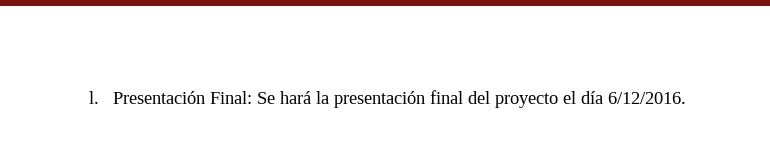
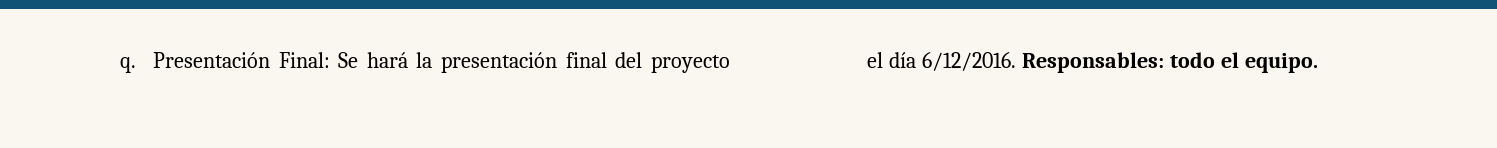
[89,91,100,104] l. -> [119,57,136,73] q.
(686, 98) none -> [1021,52,1318,73] Responsables: todo el equipo.

